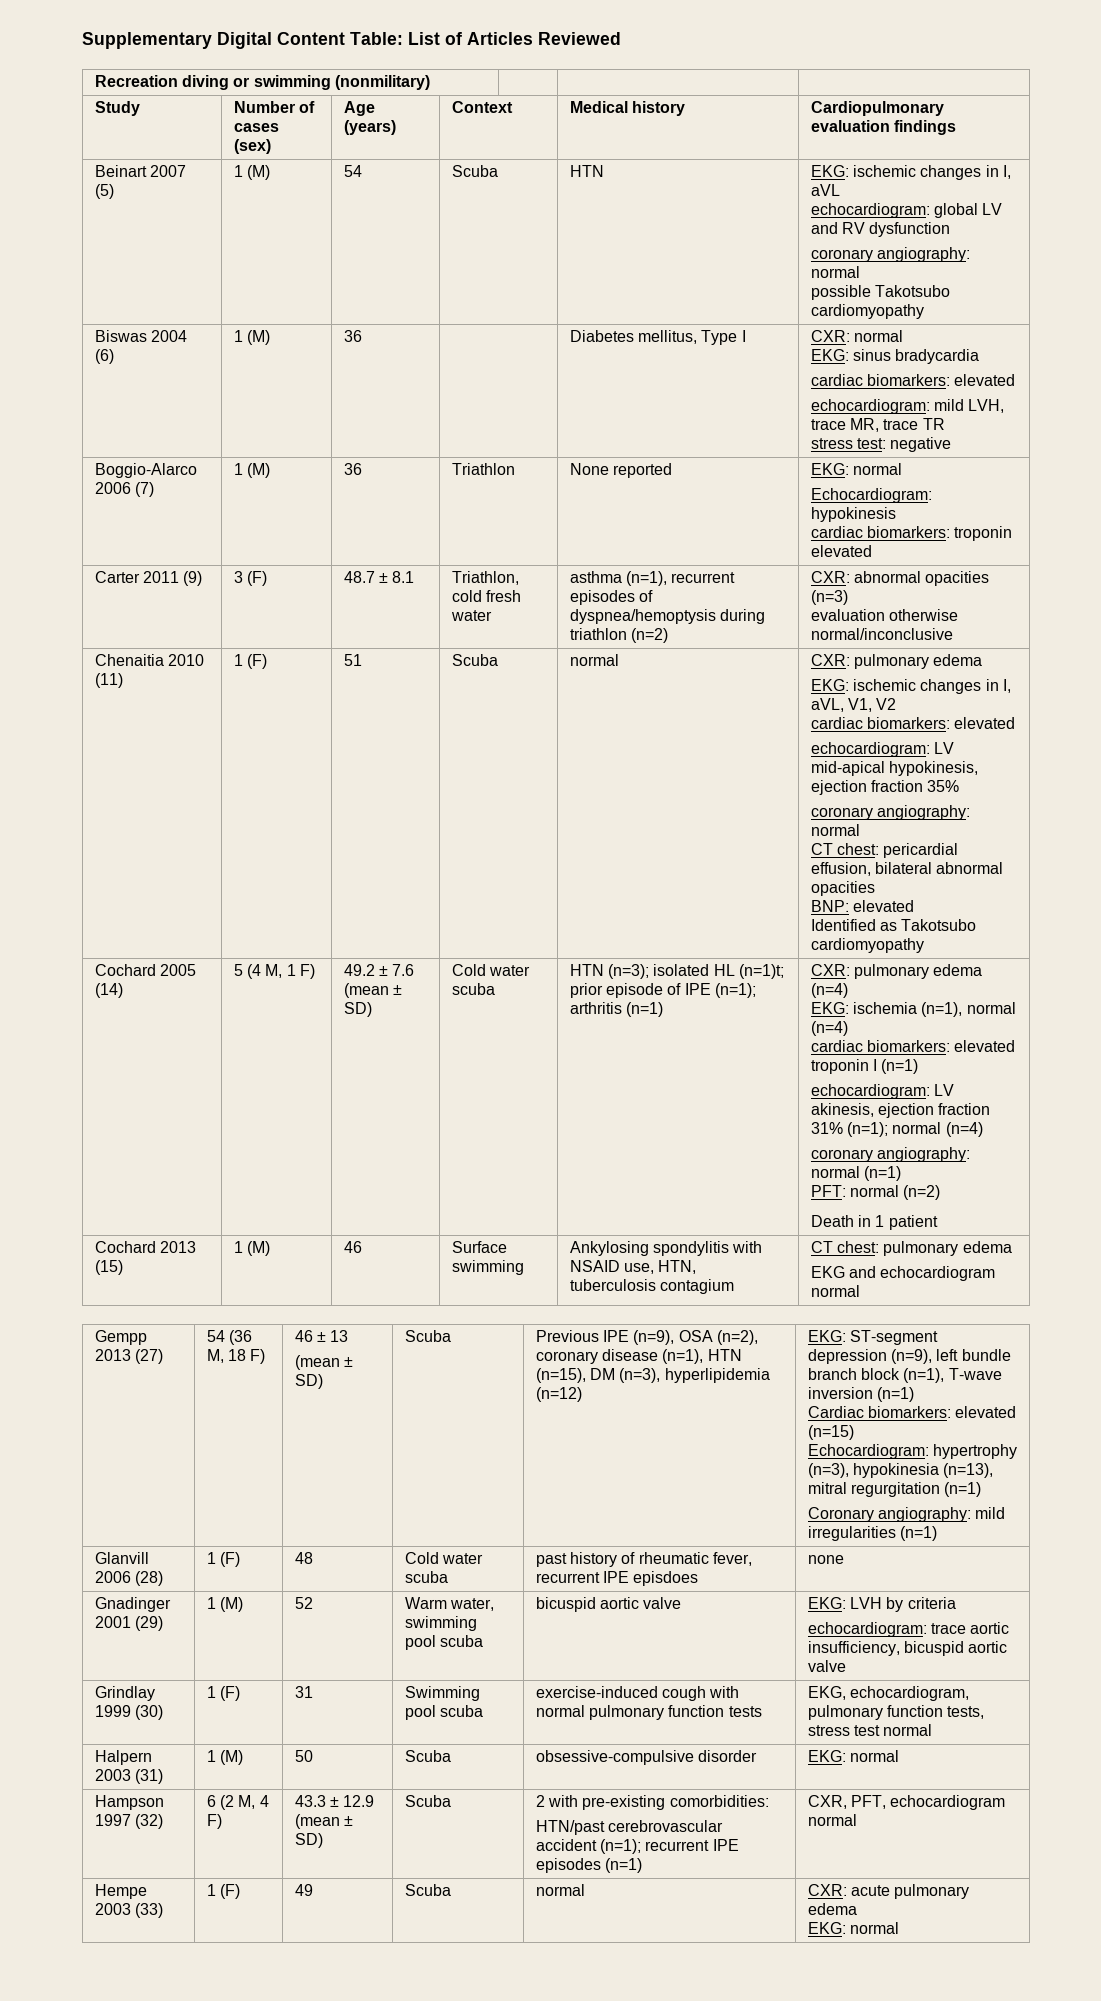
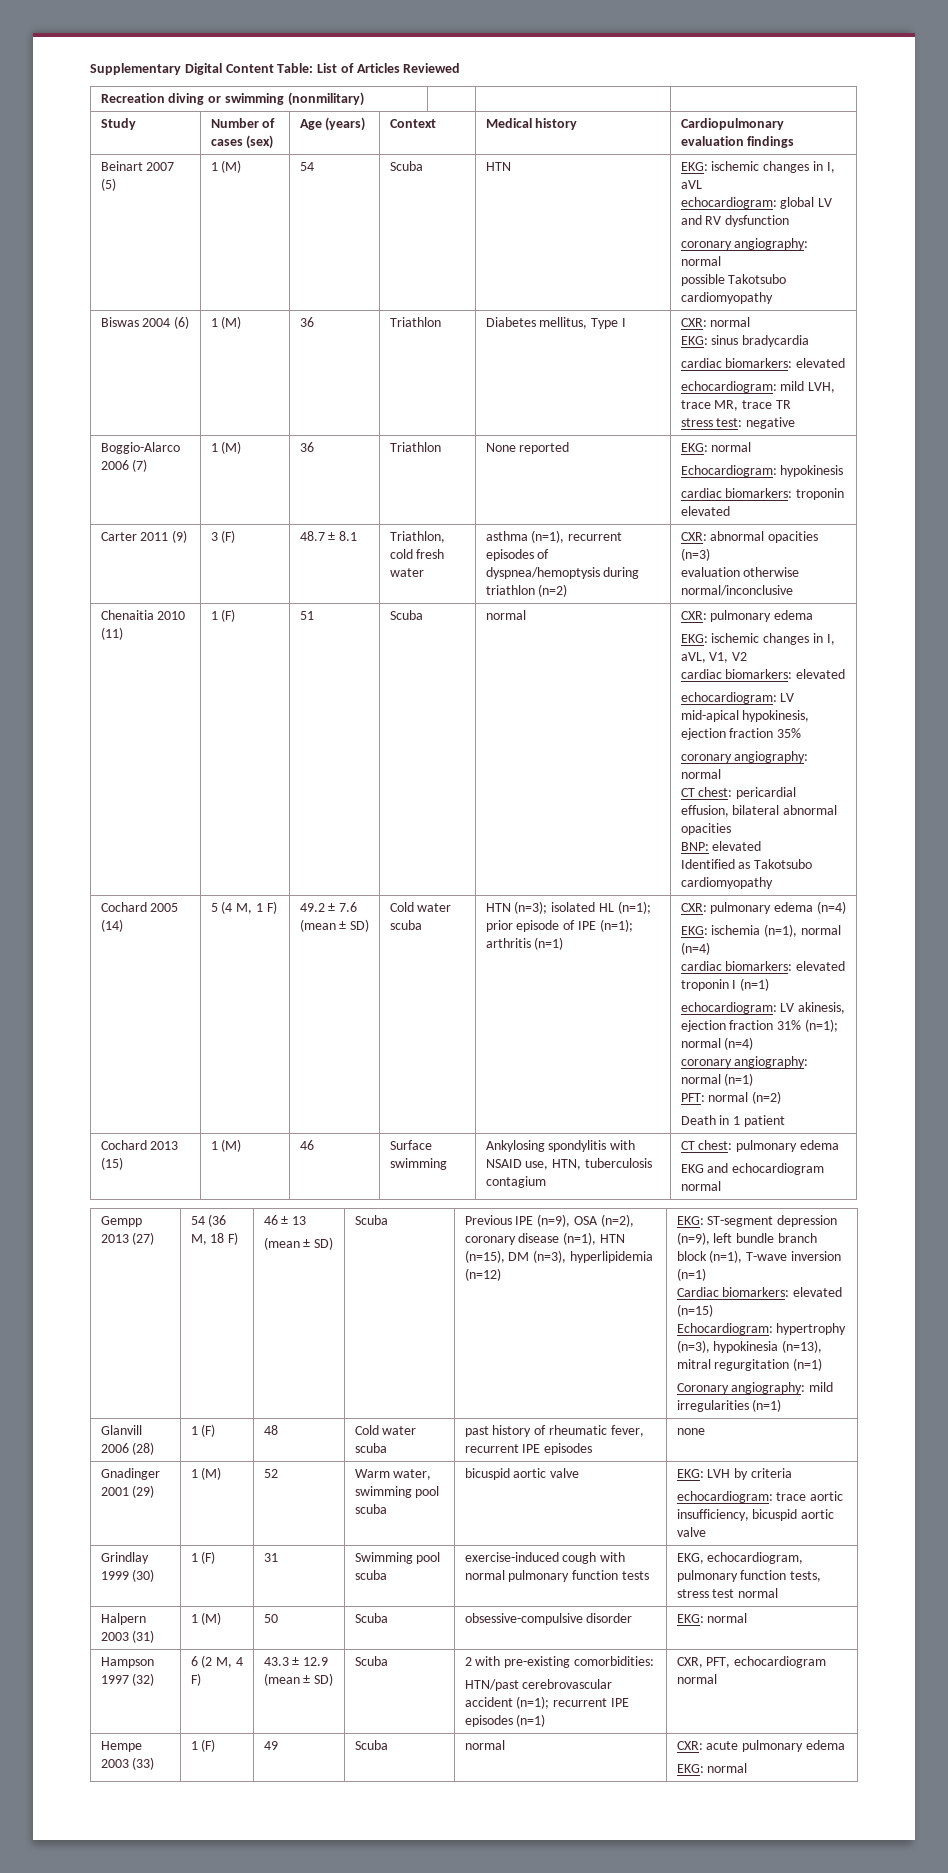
(362, 336) none -> [389,317,441,327] Triathlon
[739,964,785,979] (n=1)t; -> [617,901,651,914] (n=1);
[633,1571,699,1586] episdoes -> [544,1443,593,1455] episodes

